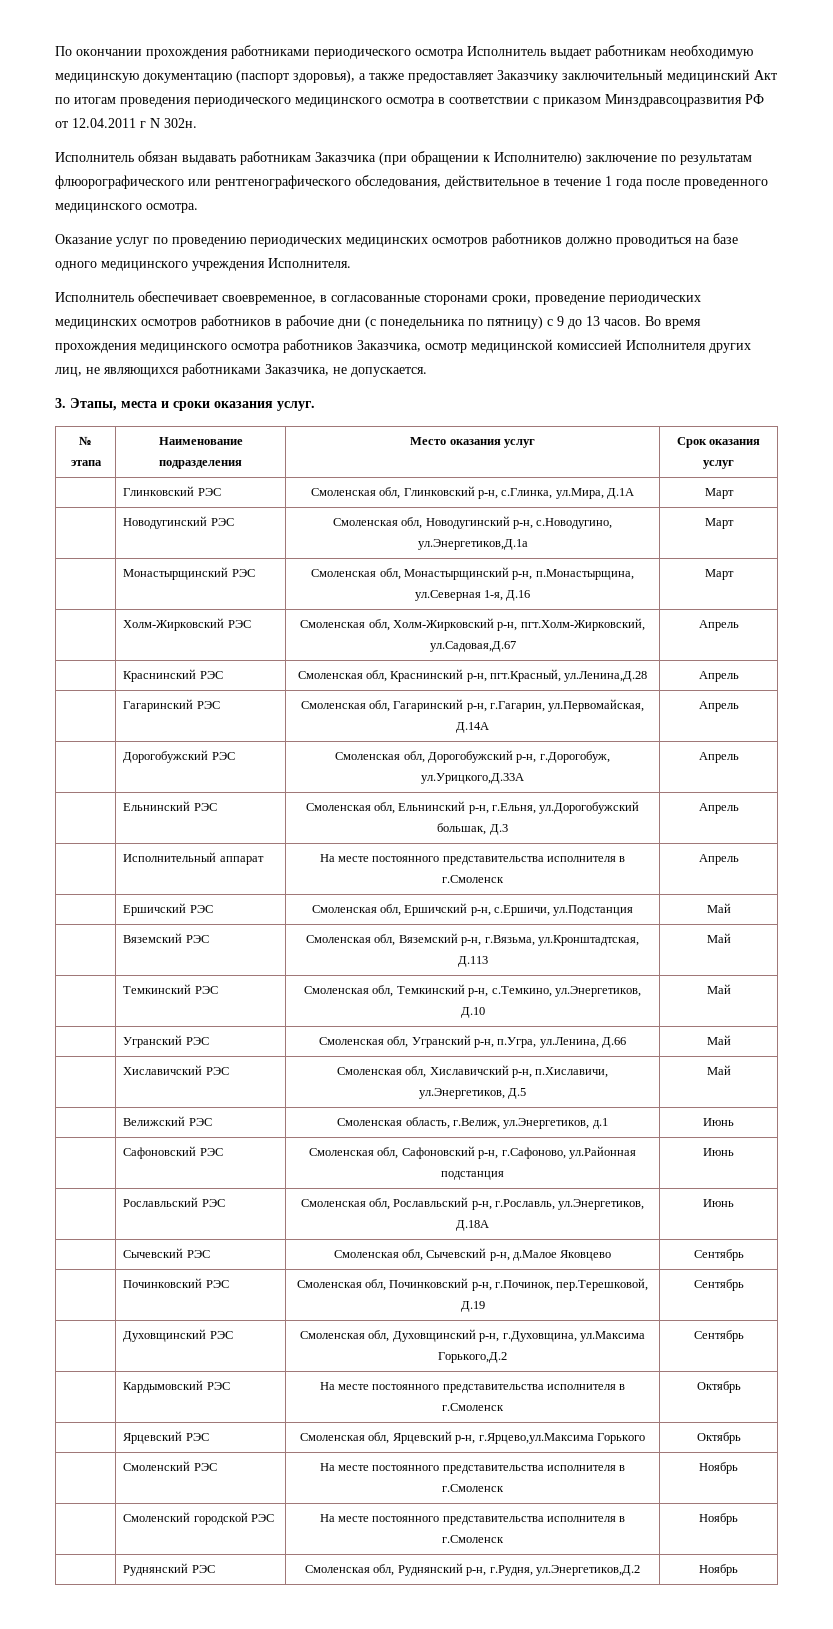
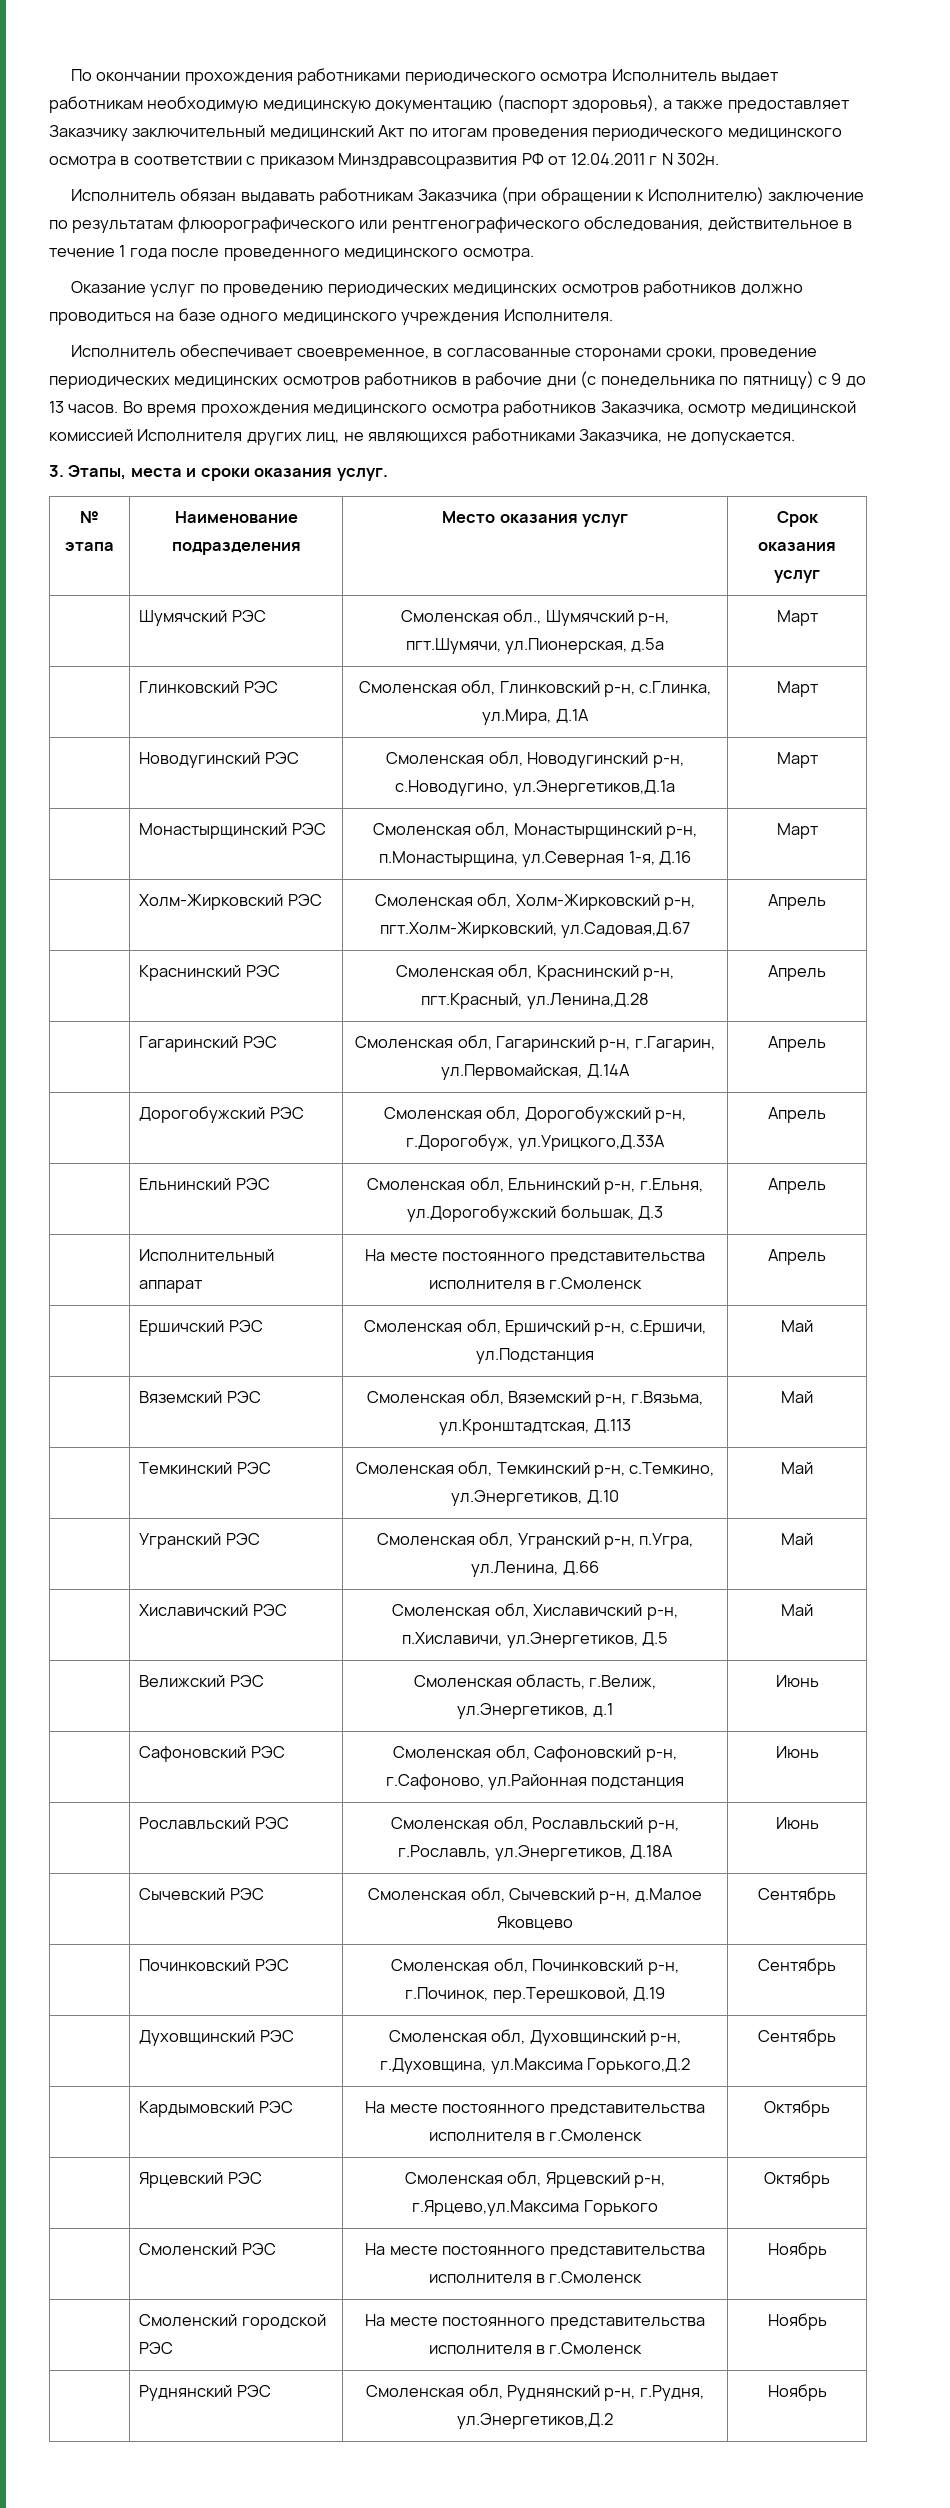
(735, 464) none -> [139,610,266,626] [400,609,670,626] [405,638,665,654] [776,610,818,626] // | Шумячский РЭС | Смоленская обл., Шумячский р-н, пгт.Шумячи, ул.Пионерская, д.5а | Март

